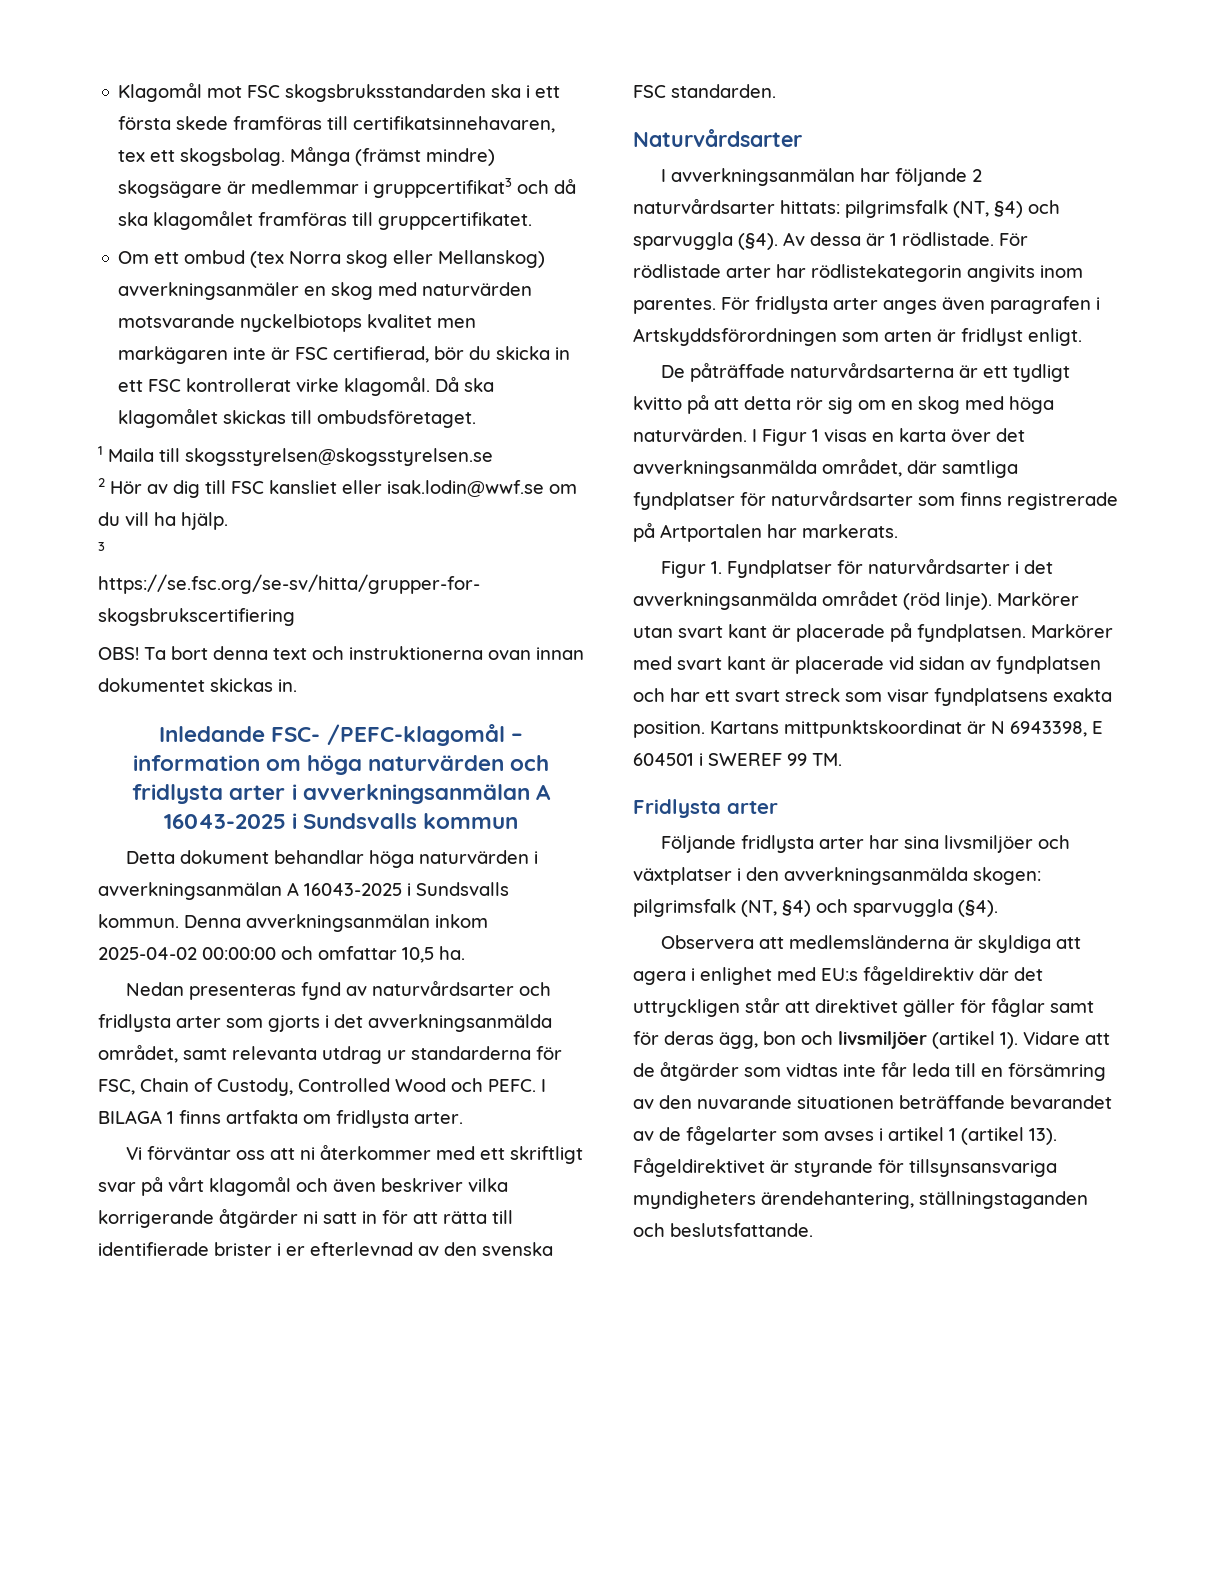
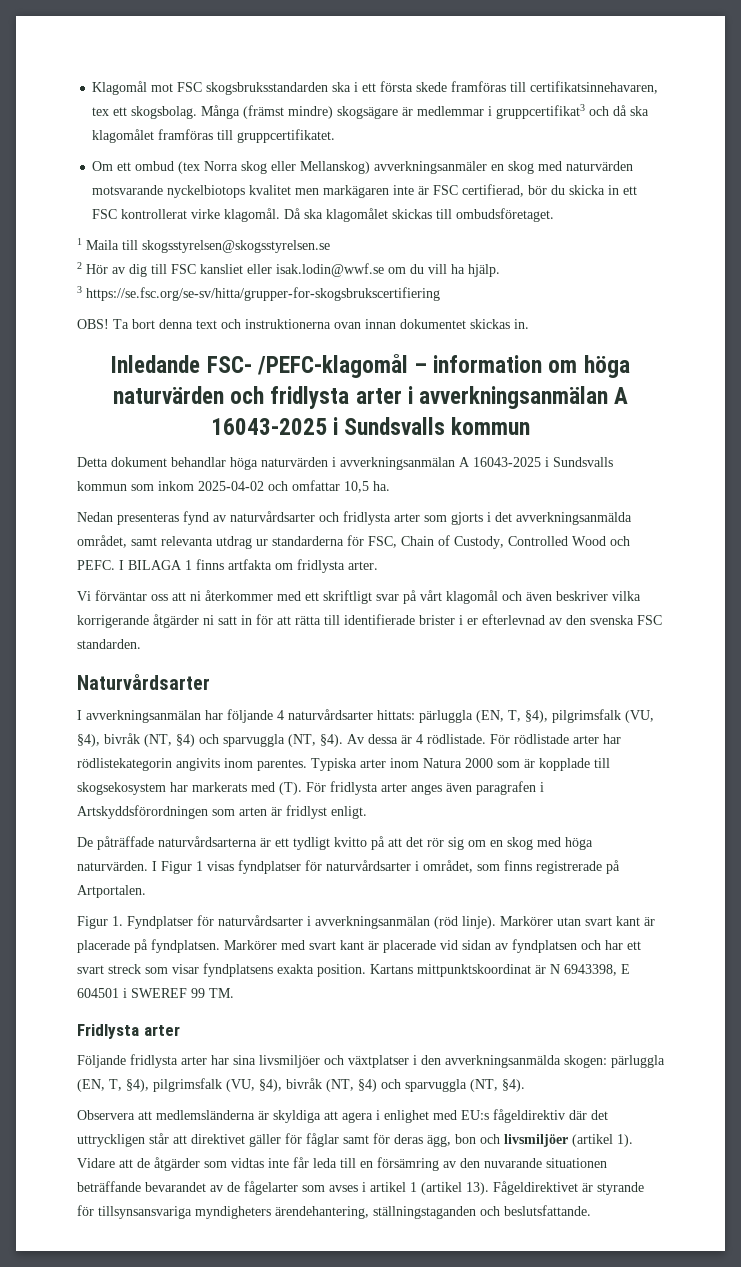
[98,914,430,932] kommun. Denna avverkningsanmälan -> [77,481,154,491] kommun som
[202,947,276,960] 00:00:00 -> (264, 486) none
[971,169,982,182] 2 -> [277,710,284,720] 4
[845,200,1060,218] [633,232,778,250] pilgrimsfalk (NT, §4) och sparvuggla (§4). -> [419,709,654,723] [77,733,343,747] pärluggla (EN, T, §4), pilgrimsfalk (VU, §4), bivråk (NT, §4) och sparvuggla (NT, §4).
[890,233,897,246] 1 -> [416,734,423,744] 4
(716, 306) none -> [311,758,610,771] [77,782,302,795] Typiska arter inom Natura 2000 som är kopplade till skogsekosystem har markerats med (T).
[744,396,791,410] detta -> [406,837,423,847] det
[872,428,1025,442] [633,459,1018,478] en karta över det avverkningsanmälda området, där samtliga -> (234, 866) none
(913, 498) none -> [415,860,473,873] i området,
[660,524,898,542] Artportalen har markerats. -> [77,885,146,898] Artportalen.
[1023,560,1053,574] [633,591,898,610] det avverkningsanmälda området -> [315,916,430,929] avverkningsanmälan
[633,899,998,917] pilgrimsfalk (NT, §4) och sparvuggla (§4). -> [611,1055,665,1068] [77,1078,525,1092] pärluggla (EN, T, §4), pilgrimsfalk (VU, §4), bivråk (NT, §4) och sparvuggla (NT, §4).

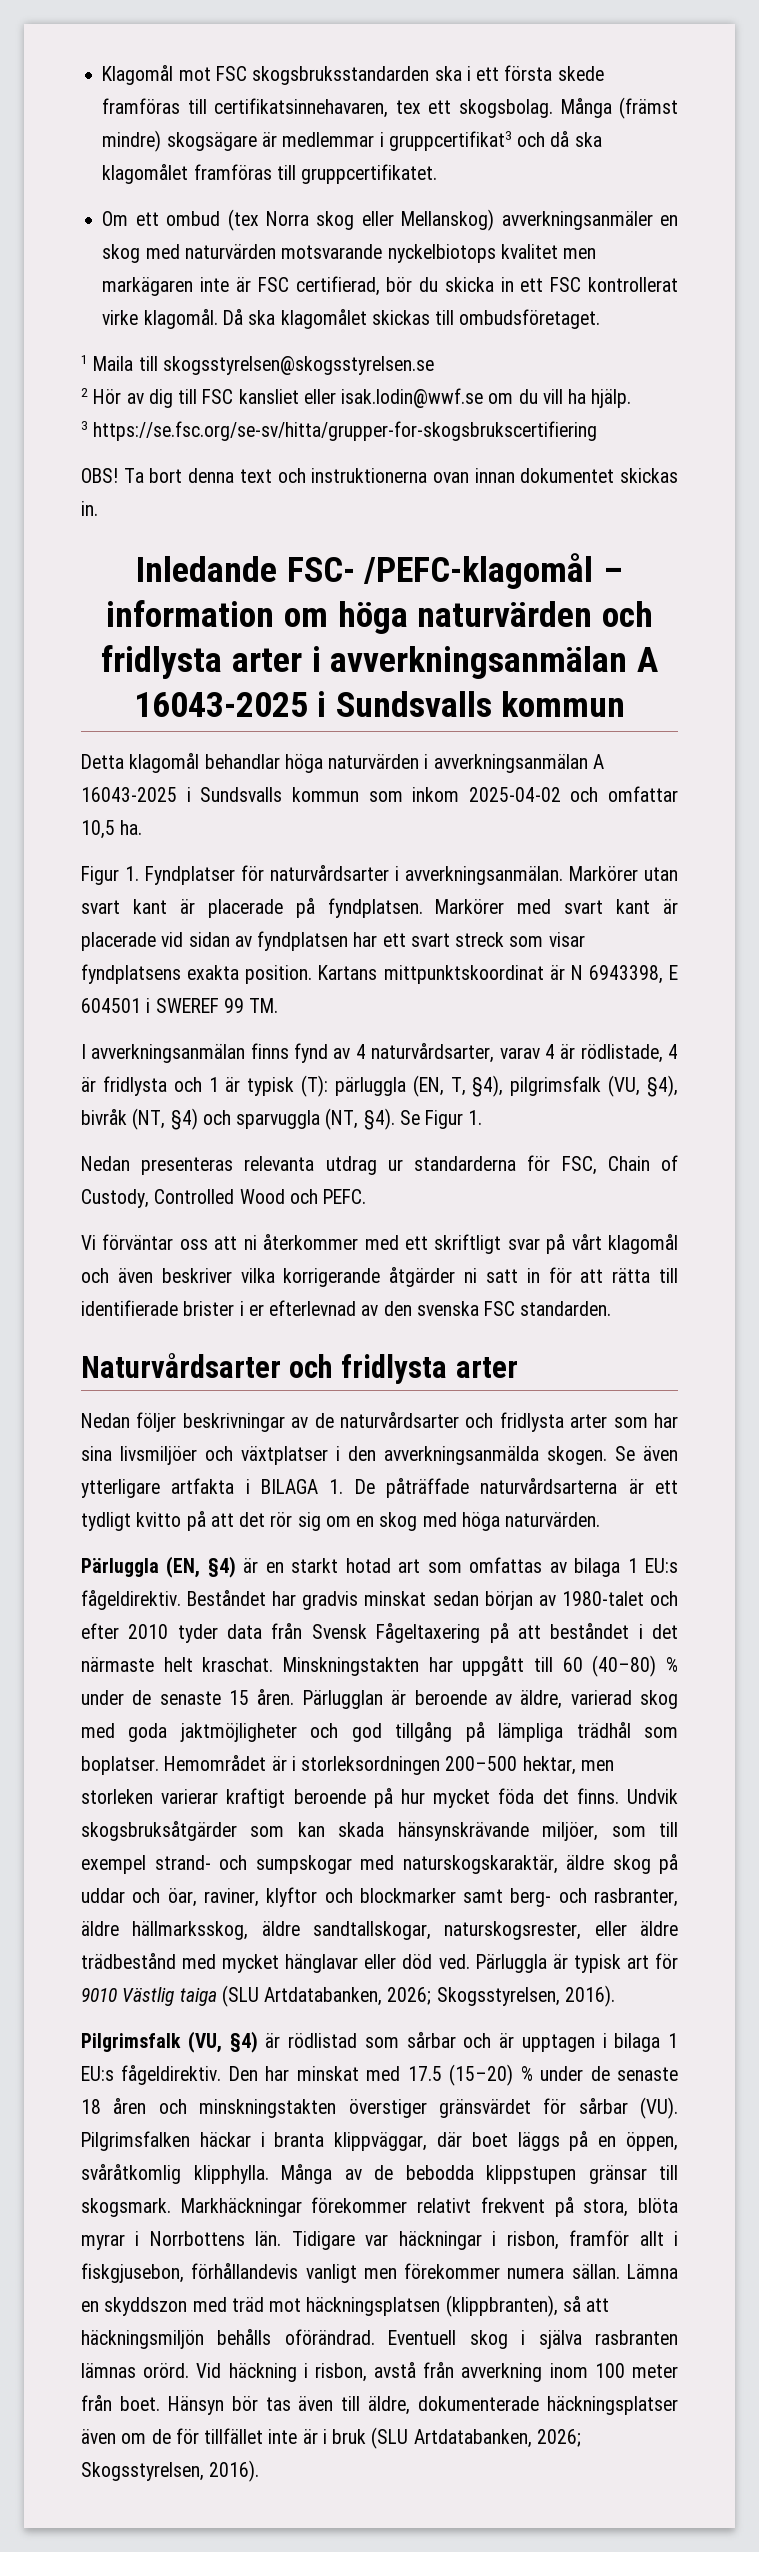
[111,457,167,467] dokument -> [129,753,200,773] klagomål
[77,511,632,525] [77,535,157,548] Nedan presenteras fynd av naturvårdsarter och fridlysta arter som gjorts i det avverkningsanmälda området, samt -> [81,865,678,885] [81,898,678,918] [81,931,585,951] [81,964,678,984] [81,998,279,1013] [81,1043,679,1063] [81,1075,678,1097] [81,1108,483,1130] [81,1156,234,1175] Figur 1. Fyndplatser för naturvårdsarter i avverkningsanmälan. Markörer utan svart kant är placerade på fyndplatsen. Markörer med svart kant är placerade vid sidan av fyndplatsen har ett svart streck som visar fyndplatsens exakta position. Kartans mittpunktskoordinat är N 6943398, E 604501 i SWEREF 99 TM. // I avverkningsanmälan finns fynd av 4 naturvårdsarter, varav 4 är rödlistade, 4 är fridlysta och 1 är typisk (T): pärluggla (EN, T, §4), pilgrimsfalk (VU, §4), bivråk (NT, §4) och sparvuggla (NT, §4). Se Figur 1. // Nedan presenteras
[119,559,378,573] I BILAGA 1 finns artfakta om fridlysta arter. -> (367, 1196) none
[77,709,654,723] [77,733,621,747] [77,758,610,771] [77,781,544,795] [77,805,367,819] // I avverkningsanmälan har följande 4 naturvårdsarter hittats: pärluggla (EN, T, §4), pilgrimsfalk (VU, §4), bivråk (NT, §4) och sparvuggla (NT, §4). Av dessa är 4 rödlistade. För rödlistade arter har rödlistekategorin angivits inom parentes. Typiska arter inom Natura 2000 som är kopplade till skogsekosystem har markerats med (T). För fridlysta arter anges även paragrafen i Artskyddsförordningen som arten är fridlyst enligt. // -> [289,1354,518,1384] [81,1412,678,1432] [81,1446,678,1465] [81,1478,344,1498] och fridlysta arter // Nedan följer beskrivningar av de naturvårdsarter och fridlysta arter som har sina livsmiljöer och växtplatser i den avverkningsanmälda skogen. Se även ytterligare artfakta i BILAGA 1.
[152,860,620,874] [77,885,146,898] [77,915,655,929] [77,939,641,953] [77,963,630,977] [77,988,234,998] [77,1024,180,1039] [77,1054,665,1068] [77,1078,525,1092] [77,1109,608,1123] [77,1133,633,1147] [77,1157,607,1171] [77,1181,644,1195] [77,1205,591,1219] I Figur 1 visas fyndplatser för naturvårdsarter i området, som finns registrerade på Artportalen. // Figur 1. Fyndplatser för naturvårdsarter i avverkningsanmälan (röd linje). Markörer utan svart kant är placerade på fyndplatsen. Markörer med svart kant är placerade vid sidan av fyndplatsen och har ett svart streck som visar fyndplatsens exakta position. Kartans mittpunktskoordinat är N 6943398, E 604501 i SWEREF 99 TM. // Fridlysta arter // Följande fridlysta arter har sina livsmiljöer och växtplatser i den avverkningsanmälda skogen: pärluggla (EN, T, §4), pilgrimsfalk (VU, §4), bivråk (NT, §4) och sparvuggla (NT, §4). // Observera att medlemsländerna är skyldiga att agera i enlighet med EU:s fågeldirektiv där det uttryckligen står att direktivet gäller för fåglar samt för deras ägg, bon och livsmiljöer (artikel 1). Vidare att de åtgärder som vidtas inte får leda till en försämring av den nuvarande situationen beträffande bevarandet av de fågelarter som avses i artikel 1 (artikel 13). Fågeldirektivet är styrande för tillsynsansvariga myndigheters ärendehantering, ställningstaganden och beslutsfattande. -> [81,1556,678,1578] [81,1590,678,1610] [81,1623,679,1643] [81,1655,679,1677] [81,1689,679,1709] [81,1722,679,1742] [81,1755,614,1775] [81,1788,678,1808] [81,1821,678,1841] [81,1854,678,1874] [81,1887,678,1907] [81,1921,678,1940] [81,1953,679,1973] [81,1985,615,2007] [81,2031,678,2053] [81,2064,678,2086] [81,2097,678,2119] [81,2131,678,2151] [81,2164,678,2184] [81,2197,678,2217] [81,2230,678,2250] [81,2263,678,2283] [81,2295,610,2317] [81,2329,678,2349] [81,2362,678,2382] [81,2395,678,2415] [81,2427,581,2449] [81,2460,260,2482] // Pärluggla (EN, §4) är en starkt hotad art som omfattas av bilaga 1 EU:s fågeldirektiv. Beståndet har gradvis minskat sedan början av 1980-talet och efter 2010 tyder data från Svensk Fågeltaxering på att beståndet i det närmaste helt kraschat. Minskningstakten har uppgått till 60 (40–80) % under de senaste 15 åren. Pärlugglan är beroende av äldre, varierad skog med goda jaktmöjligheter och god tillgång på lämpliga trädhål som boplatser. Hemområdet är i storleksordningen 200–500 hektar, men storleken varierar kraftigt beroende på hur mycket föda det finns. Undvik skogsbruksåtgärder som kan skada hänsynskrävande miljöer, som till exempel strand- och sumpskogar med naturskogskaraktär, äldre skog på uddar och öar, raviner, klyftor och blockmarker samt berg- och rasbranter, äldre hällmarksskog, äldre sandtallskogar, naturskogsrester, eller äldre trädbestånd med mycket hänglavar eller död ved. Pärluggla är typisk art för 9010 Västlig taiga (SLU Artdatabanken, 2026; Skogsstyrelsen, 2016). // Pilgrimsfalk (VU, §4) är rödlistad som sårbar och är upptagen i bilaga 1 EU:s fågeldirektiv. Den har minskat med 17.5 (15–20) % under de senaste 18 åren och minskningstakten överstiger gränsvärdet för sårbar (VU). Pilgrimsfalken häckar i branta klippväggar, där boet läggs på en öppen, svåråtkomlig klipphylla. Många av de bebodda klippstupen gränsar till skogsmark. Markhäckningar förekommer relativt frekvent på stora, blöta myrar i Norrbottens län. Tidigare var häckningar i risbon, framför allt i fiskgjusebon, förhållandevis vanligt men förekommer numera sällan. Lämna en skyddszon med träd mot häckningsplatsen (klippbranten), så att häckningsmiljön behålls oförändrad. Eventuell skog i själva rasbranten lämnas orörd. Vid häckning i risbon, avstå från avverkning inom 100 meter från boet. Hänsyn bör tas även till äldre, dokumenterade häckningsplatser även om de för tillfället inte är i bruk (SLU Artdatabanken, 2026; Skogsstyrelsen, 2016).

